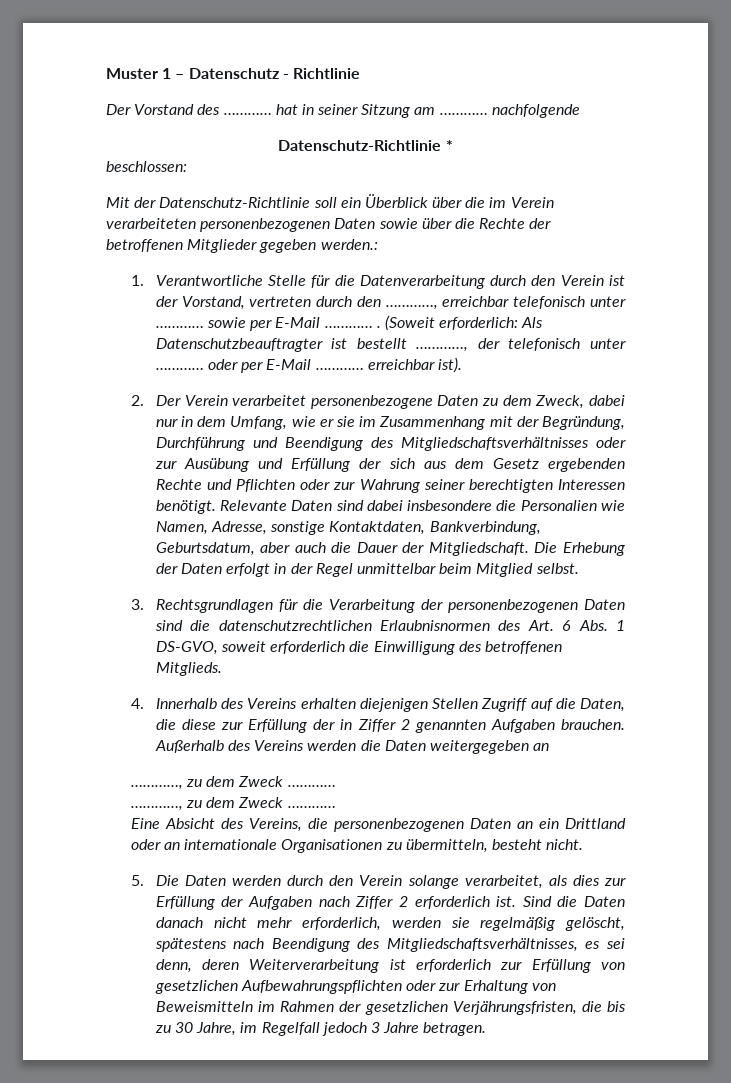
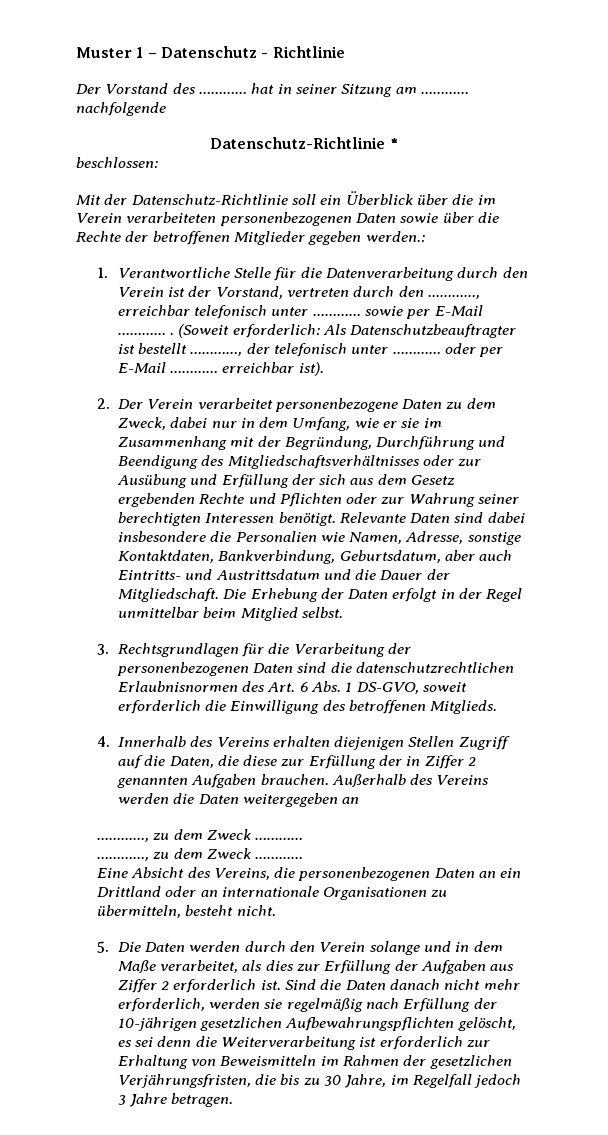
(326, 547) none -> [117,569,351,580] Eintritts- und Austrittsdatum und
(459, 882) none -> [423,941,503,952] [117,960,156,973] und in dem Maße
[318,896,350,907] nach -> [490,964,515,971] aus
[565,917,625,931] [154,938,625,952] [155,959,626,973] [154,980,437,994] gelöscht, spätestens nach Beendigung des Mitgliedschaftsverhältnisses, es sei denn, deren Weiterverarbeitung ist erforderlich zur Erfüllung von gesetzlichen Aufbewahrungspflichten oder -> [366,998,497,1012] [117,1017,516,1031] [117,1036,463,1050] nach Erfüllung der 10-jährigen gesetzlichen Aufbewahrungspflichten gelöscht, es sei denn die Weiterverarbeitung ist erforderlich

